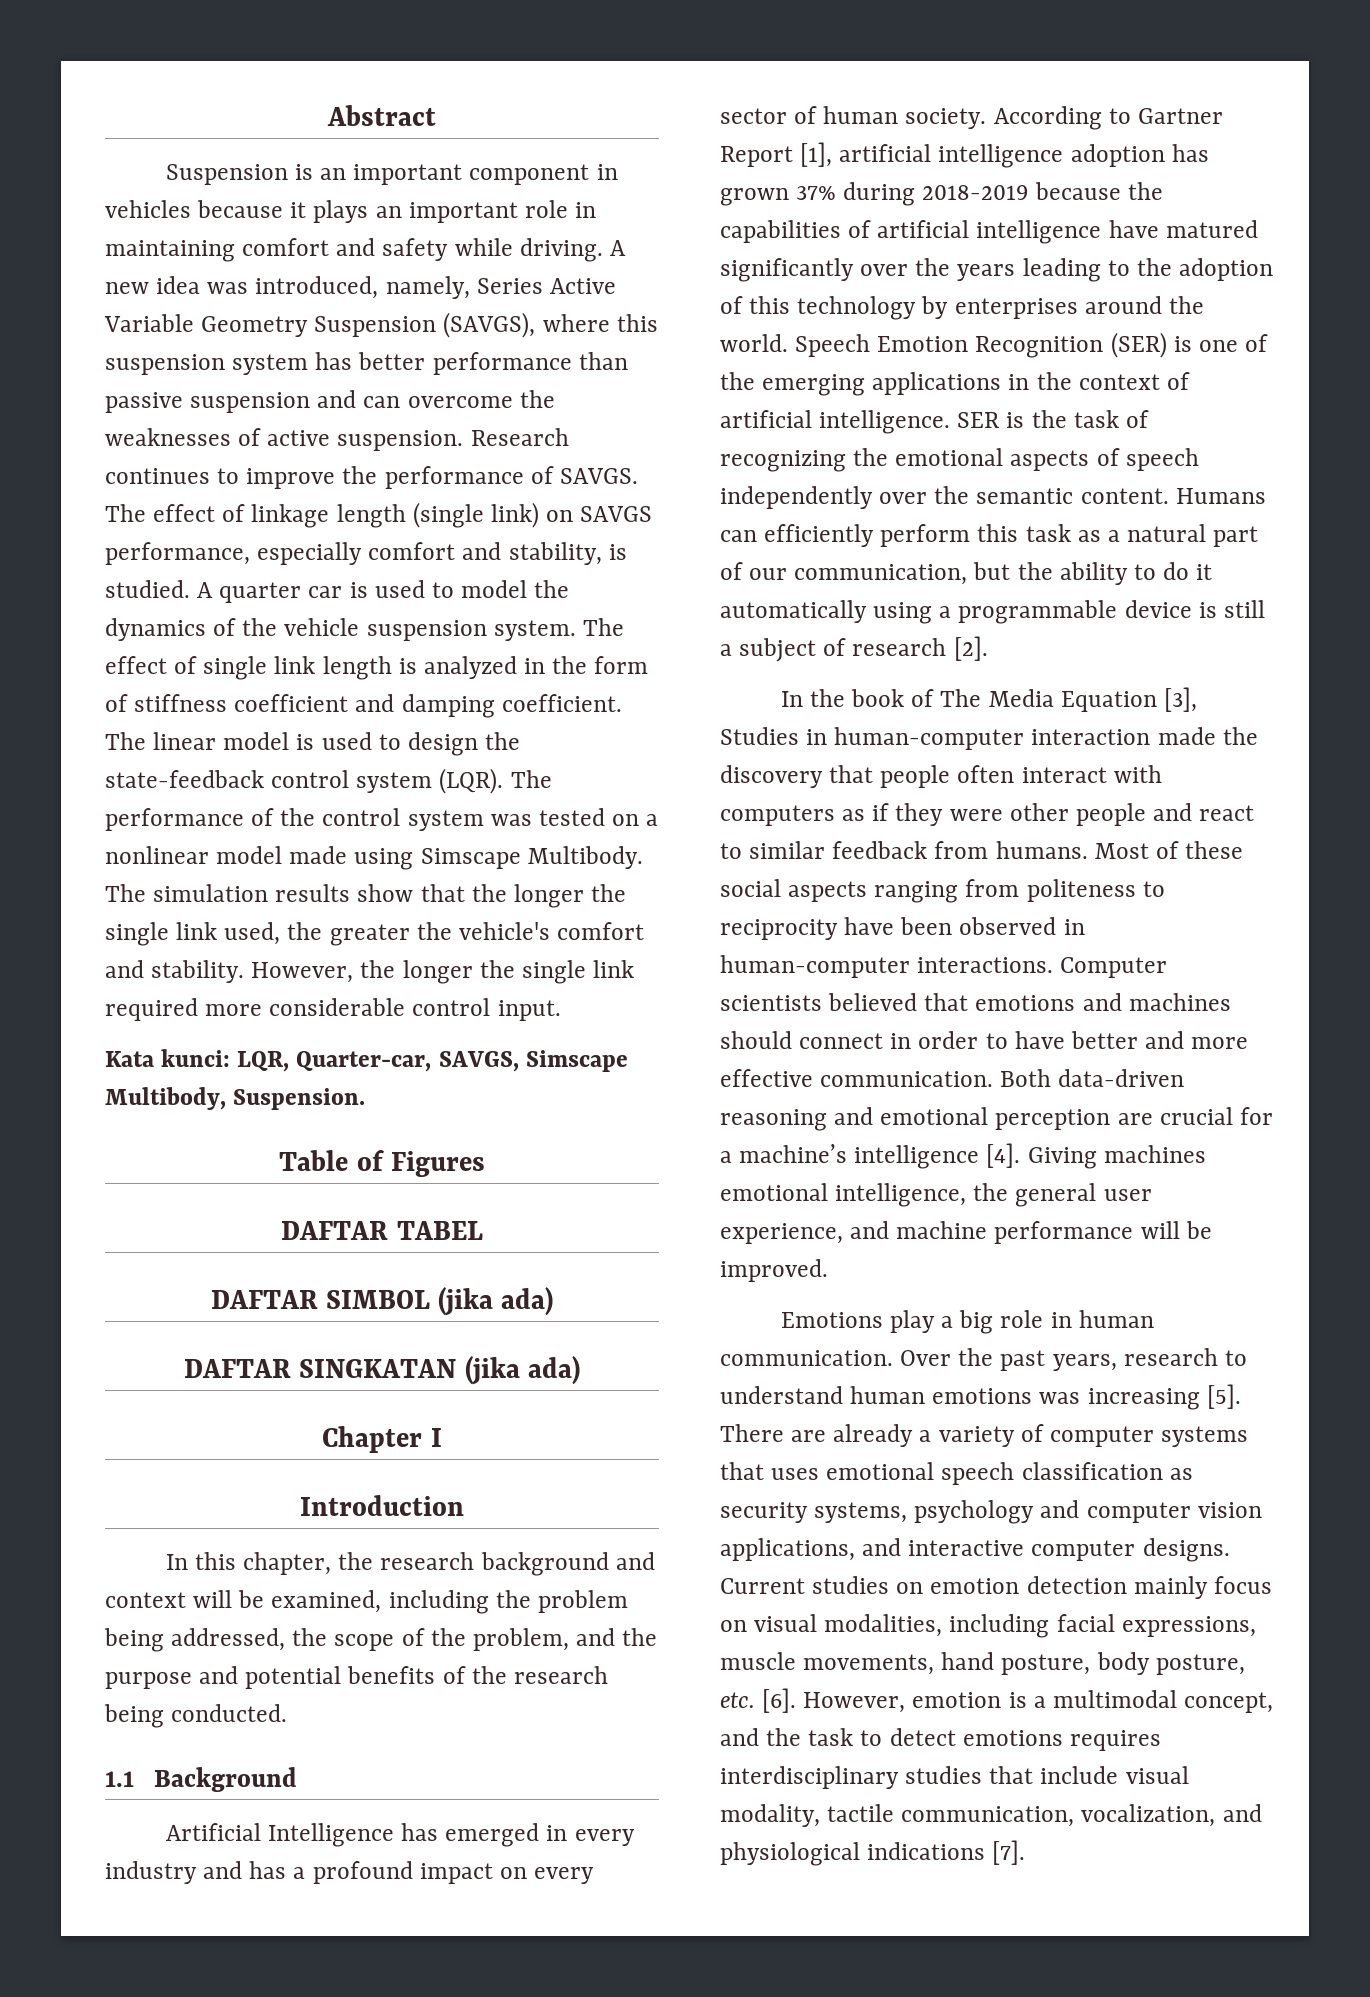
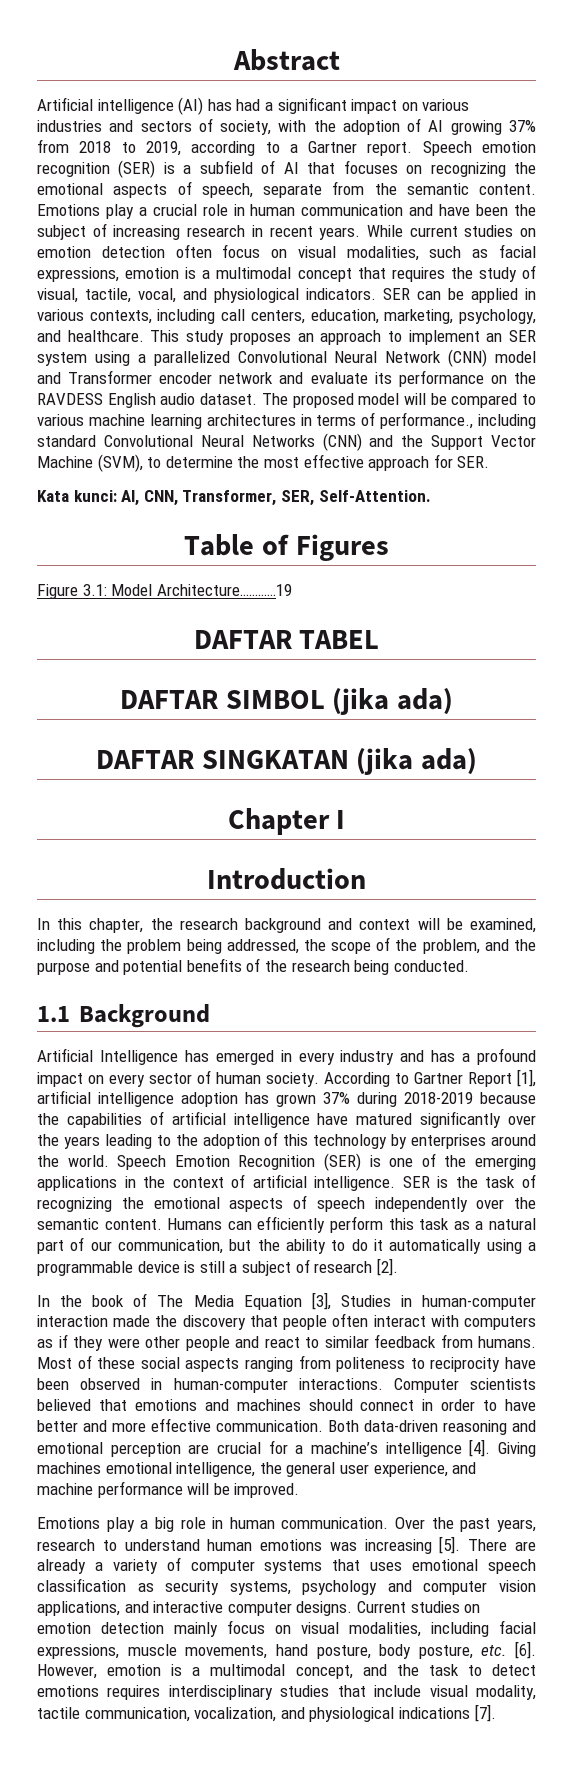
[165,164,618,185] [105,200,597,223] [105,238,626,262] [105,276,616,299] [104,312,658,338] [105,352,628,375] [105,390,555,413] [105,428,569,451] [105,466,638,489] [105,502,653,528] [105,542,627,565] [105,580,570,603] [105,618,624,641] [105,656,649,680] [105,694,622,718] [105,732,521,756] [105,768,552,794] [105,808,659,831] [105,846,643,870] [105,884,627,908] [105,922,645,946] [105,960,635,984] [105,998,561,1021] [105,1049,628,1072] [105,1087,366,1110] Suspension is an important component in vehicles because it plays an important role in maintaining comfort and safety while driving. A new idea was introduced, namely, Series Active Variable Geometry Suspension (SAVGS), where this suspension system has better performance than passive suspension and can overcome the weaknesses of active suspension. Research continues to improve the performance of SAVGS. The effect of linkage length (single link) on SAVGS performance, especially comfort and stability, is studied. A quarter car is used to model the dynamics of the vehicle suspension system. The effect of single link length is analyzed in the form of stiffness coefficient and damping coefficient. The linear model is used to design the state-feedback control system (LQR). The performance of the control system was tested on a nonlinear model made using Simscape Multibody. The simulation results show that the longer the single link used, the greater the vehicle's comfort and stability. However, the longer the single link required more considerable control input. // Kata kunci: LQR, Quarter-car, SAVGS, Simscape Multibody, Suspension. -> [37,97,470,115] [37,118,536,135] [37,139,536,156] [37,160,536,178] [37,181,536,198] [37,204,537,219] [37,223,536,240] [37,244,536,261] [37,265,537,282] [37,288,536,303] [37,309,536,324] [37,330,536,345] [37,349,536,367] [37,370,536,387] [37,393,536,408] [37,412,536,429] [37,433,536,451] [37,454,490,472] [37,490,431,506] Artificial intelligence (AI) has had a significant impact on various industries and sectors of society, with the adoption of AI growing 37% from 2018 to 2019, according to a Gartner report. Speech emotion recognition (SER) is a subfield of AI that focuses on recognizing the emotional aspects of speech, separate from the semantic content. Emotions play a crucial role in human communication and have been the subject of increasing research in recent years. While current studies on emotion detection often focus on visual modalities, such as facial expressions, emotion is a multimodal concept that requires the study of visual, tactile, vocal, and physiological indicators. SER can be applied in various contexts, including call centers, education, marketing, psychology, and healthcare. This study proposes an approach to implement an SER system using a parallelized Convolutional Neural Network (CNN) model and Transformer encoder network and evaluate its performance on the RAVDESS English audio dataset. The proposed model will be compared to various machine learning architectures in terms of performance., including standard Convolutional Neural Networks (CNN) and the Support Vector Machine (SVM), to determine the most effective approach for SER. // Kata kunci: AI, CNN, Transformer, SER, Self-Attention.
(485, 1164) none -> [37,584,292,599] // Figure 3.1: Model Architecture…………19

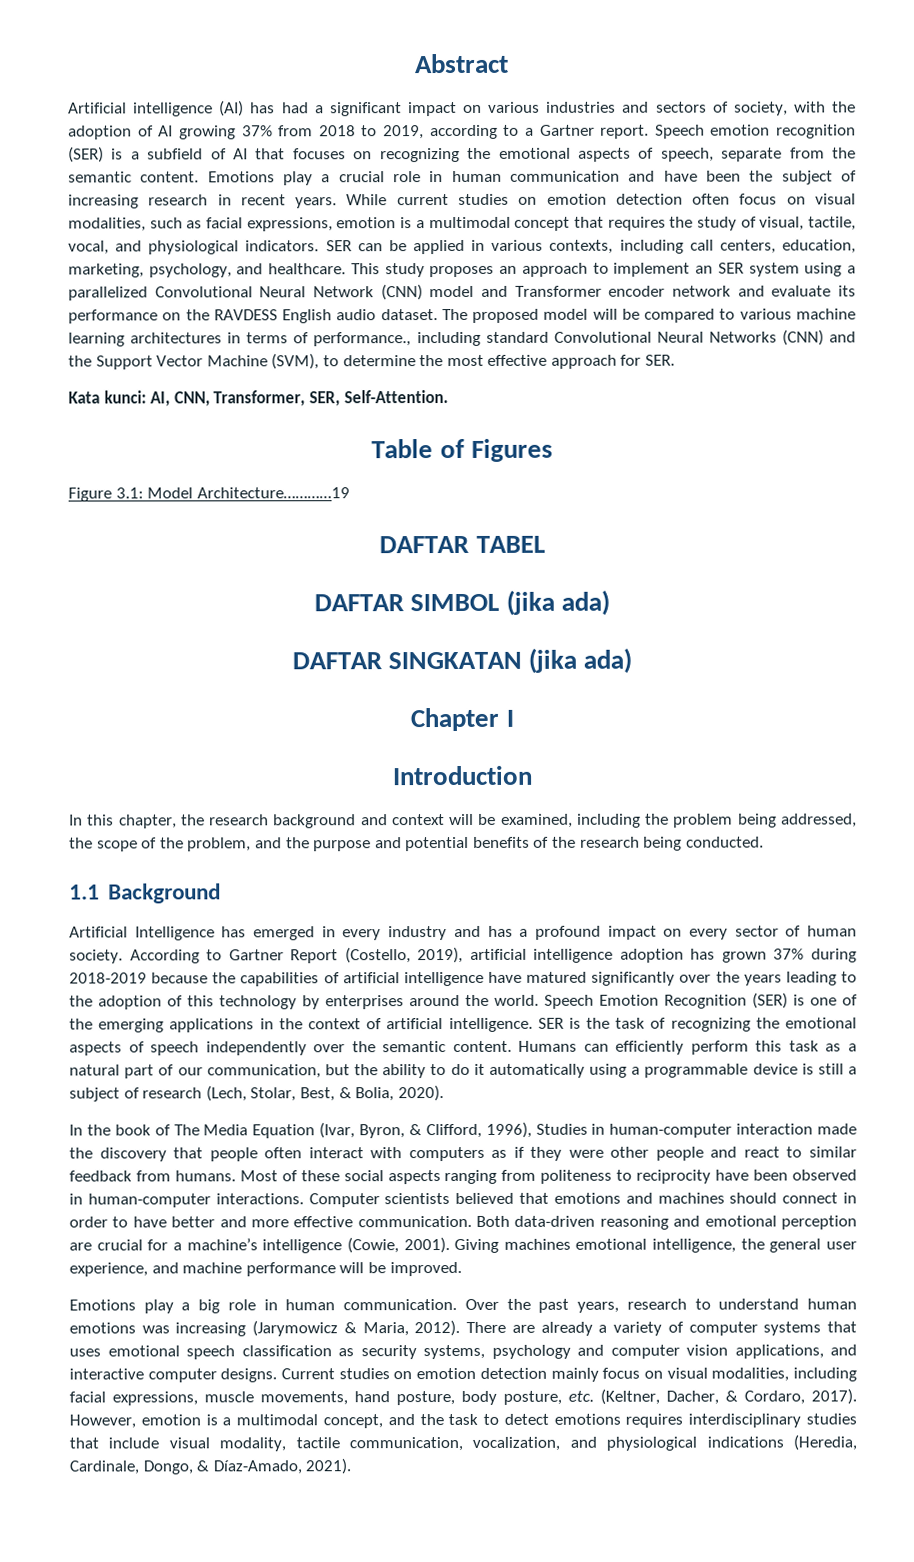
[517,1069,536,1087] [1], -> [344,946,464,964] (Costello, 2019),
[376,1258,398,1276] [2]. -> [205,1085,444,1102] (Lech, Stolar, Best, & Bolia, 2020).
[311,1292,331,1310] [3], -> [319,1121,532,1139] (Ivar, Byron, & Clifford, 1996),
[469,1439,491,1457] [4]. -> [346,1237,450,1254] (Cowie, 2001).
[439,1536,461,1554] [5]. -> [252,1319,461,1337] (Jarymowicz & Maria, 2012).
[515,1641,536,1659] [6]. -> [600,1388,857,1405] (Keltner, Dacher, & Cordaro, 2017).
[474,1704,496,1722] [7]. -> [792,1434,857,1451] [69,1458,352,1475] (Heredia, Cardinale, Dongo, & Díaz-Amado, 2021).

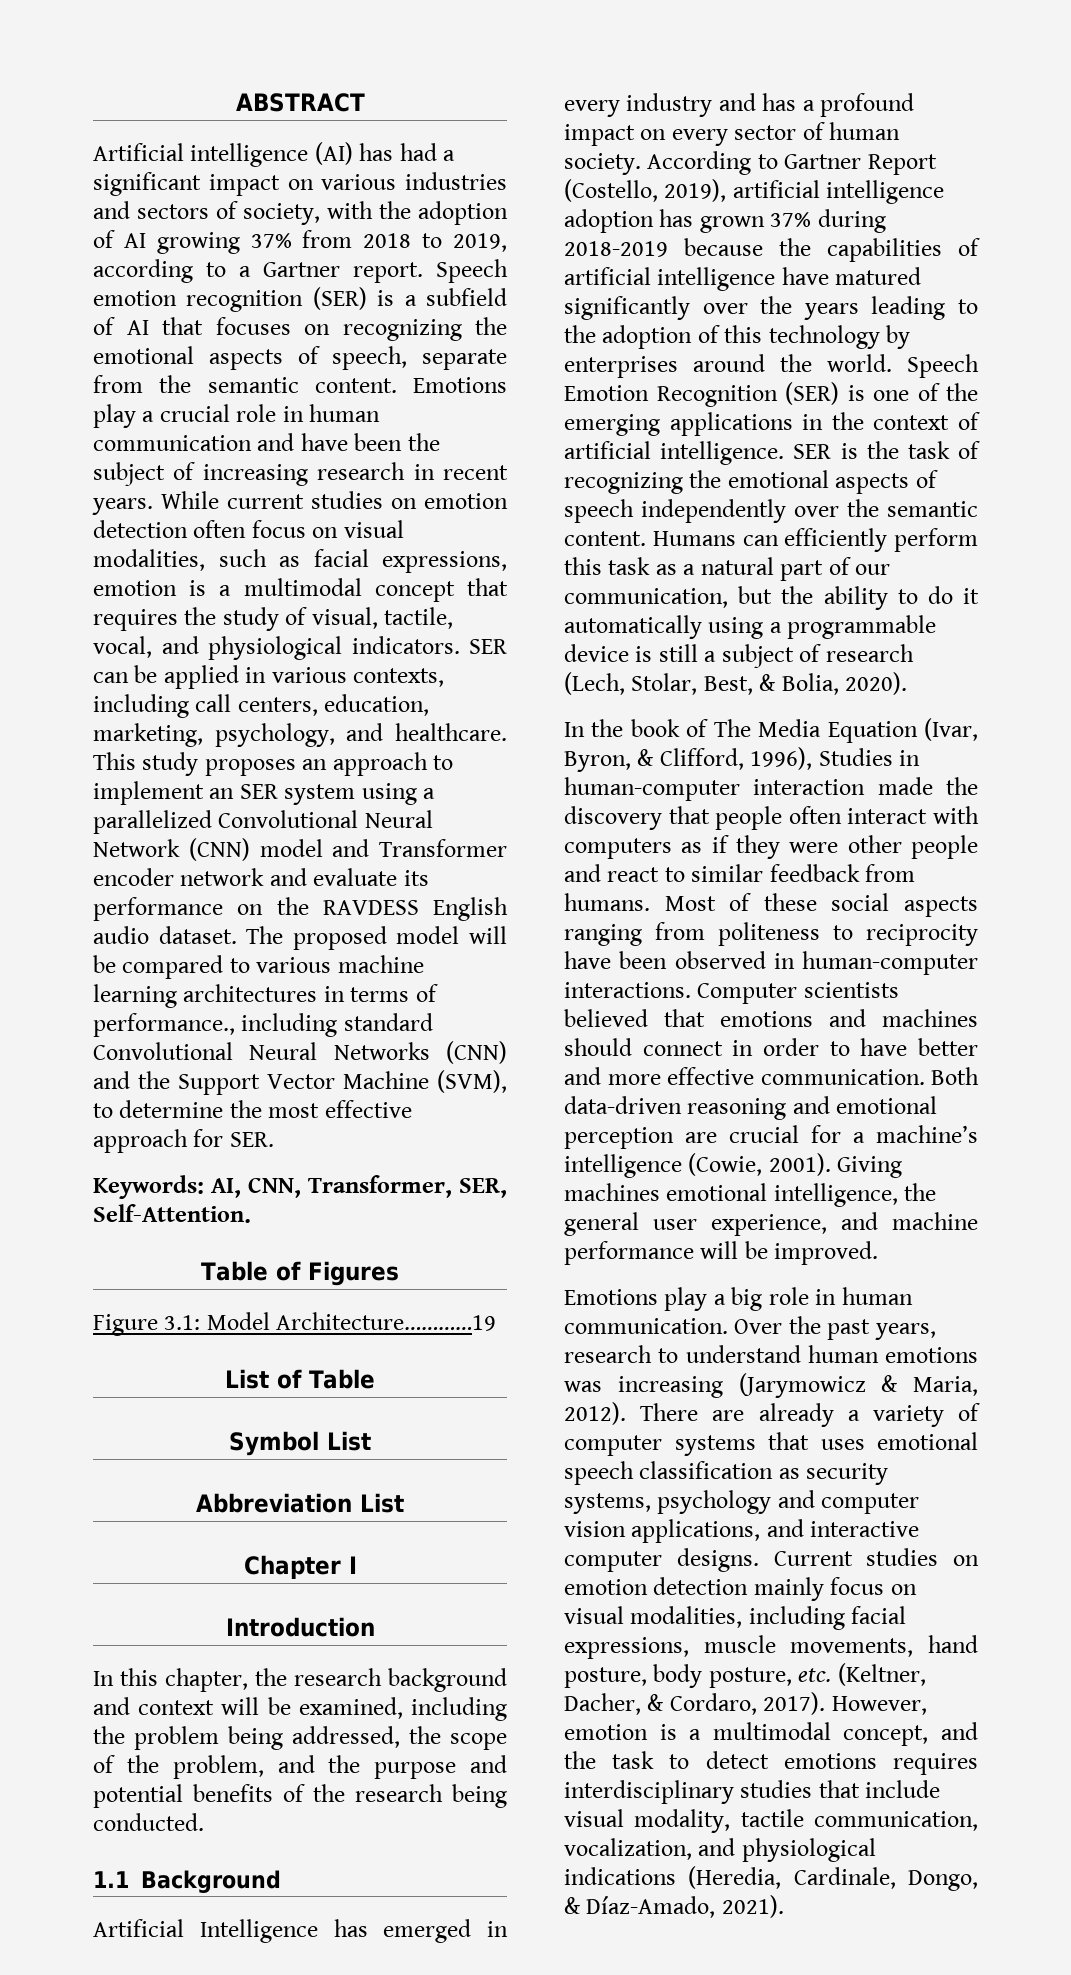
[414,53,509,74] Abstract -> [235,93,365,112] ABSTRACT
[68,390,147,404] Kata kunci: -> [93,1175,204,1199] Keywords:
[379,535,545,554] [314,589,610,616] [291,647,633,674] DAFTAR TABEL // DAFTAR SIMBOL (jika ada) // DAFTAR SINGKATAN (jika ada) -> [224,1369,376,1389] [229,1431,371,1456] [196,1493,404,1513] List of Table // Symbol List // Abbreviation List

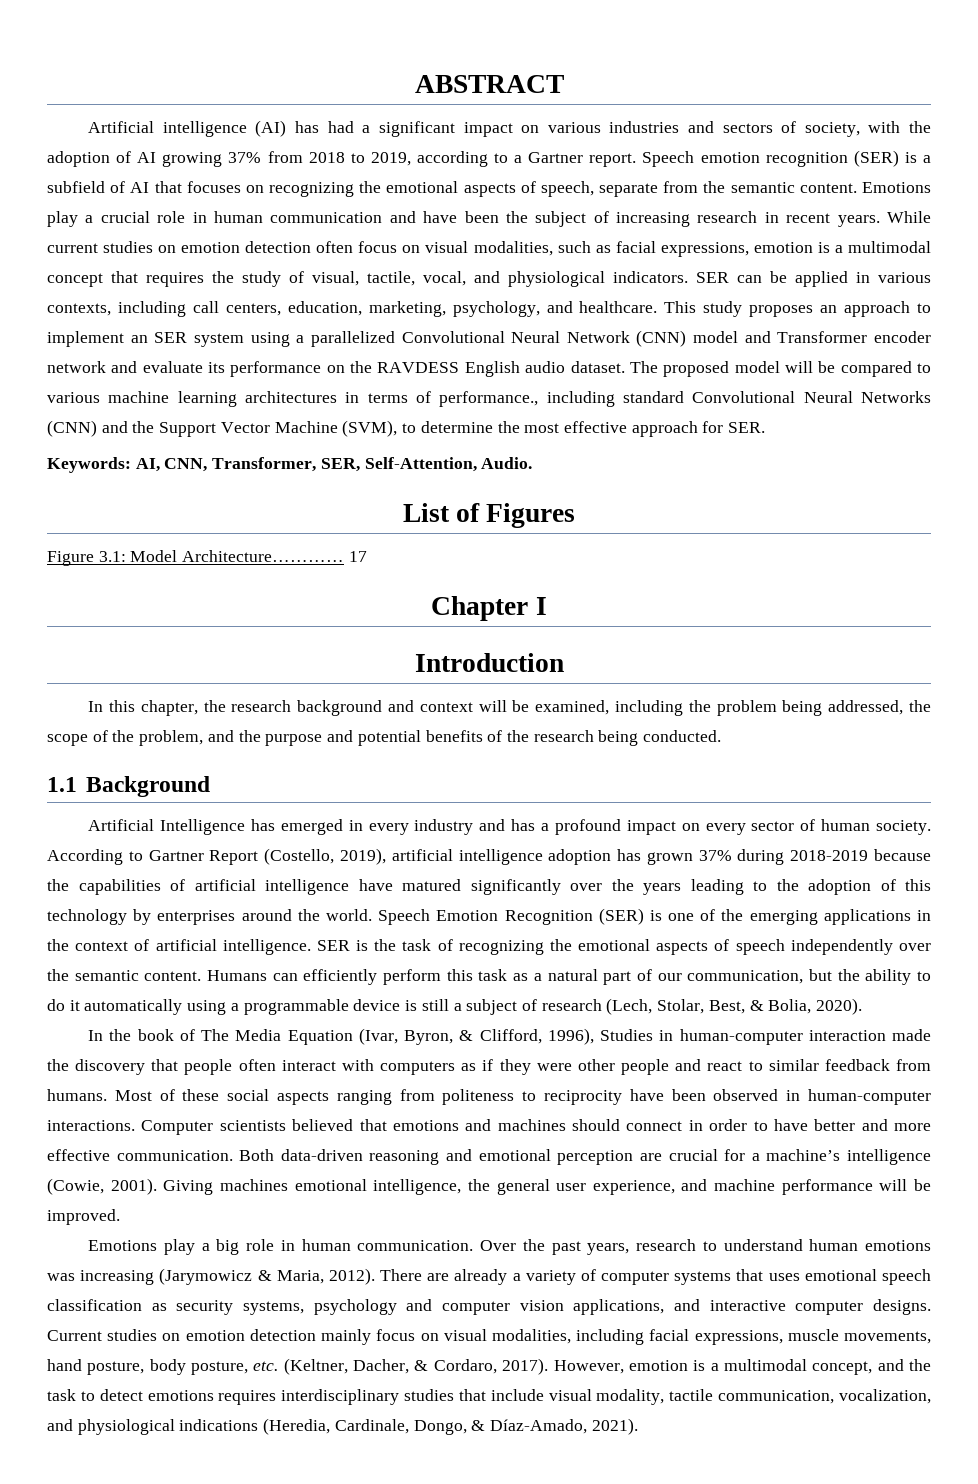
[93,1204,251,1223] [201,1261,269,1281] Self-Attention. // Table -> [364,457,533,472] [402,503,450,522] Self-Attention, Audio. // List
[276,1312,497,1331] [224,1369,376,1389] [229,1431,371,1456] [196,1493,404,1513] Architecture…………19 // List of Table // Symbol List // Abbreviation List -> [182,550,367,562] Architecture………… 17

